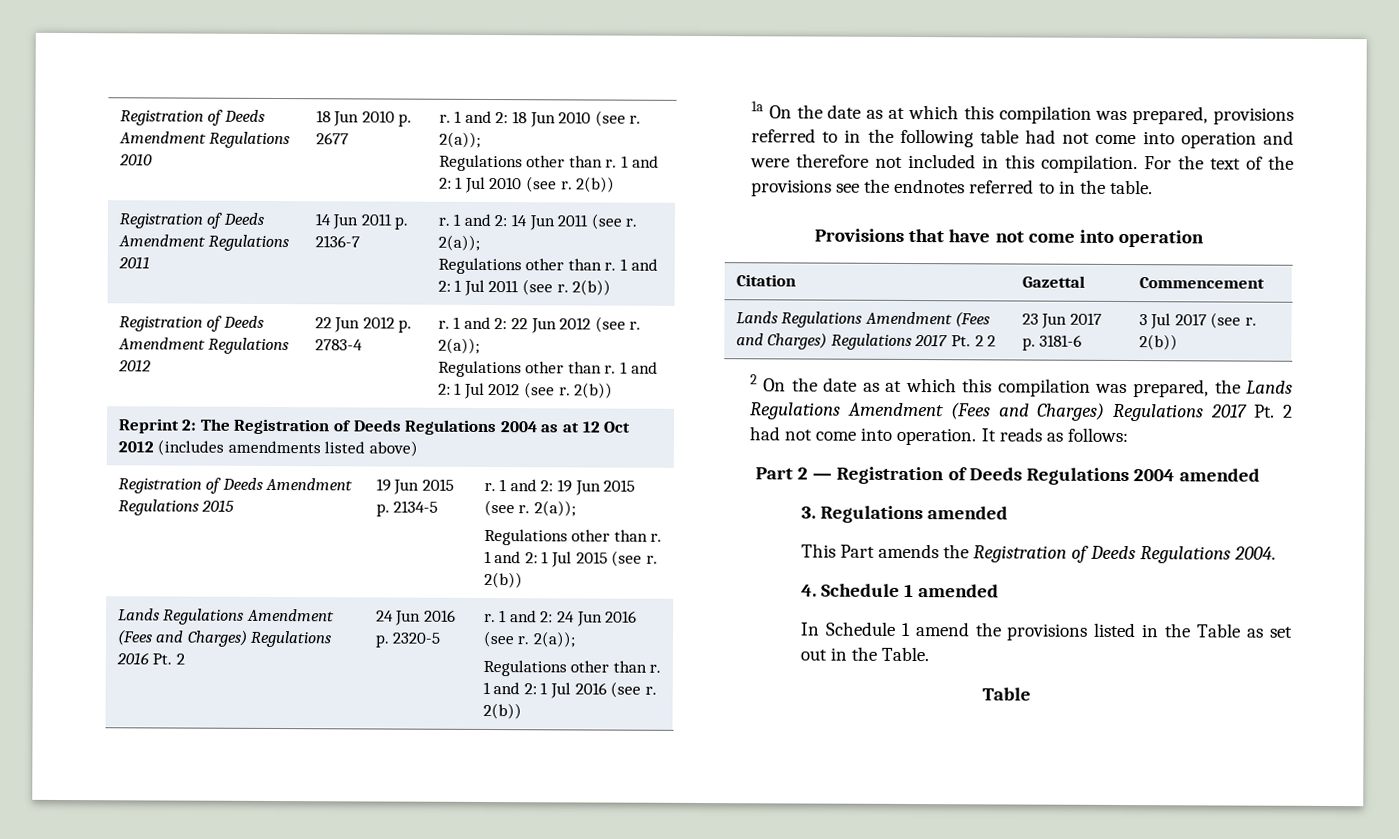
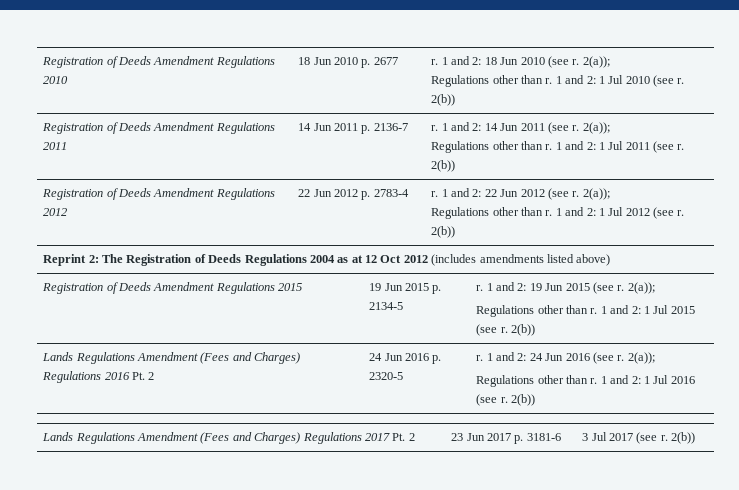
[750,101,1294,125] [750,128,1294,149] [749,153,1294,174] [750,178,1153,197] [814,228,1204,248] [735,274,796,287] [1021,275,1085,288] [1138,277,1265,289] // 1a On the date as at which this compilation was prepared, provisions referred to in the following table had not come into operation and were therefore not included in this compilation. For the text of the provisions see the endnotes referred to in the table. // Provisions that have not come into operation // Citation | Gazettal | Commencement -> (536, 400) none
[987,335,997,347] 2 -> (415, 437) none
[749,374,1293,398] [749,402,1293,422] [748,426,1128,446] [754,466,1261,486] [800,505,1009,524] [800,543,1276,564] [800,583,1000,598] [799,621,1293,641] [799,646,930,662] [982,687,1031,701] // 2 On the date as at which this compilation was prepared, the Lands Regulations Amendment (Fees and Charges) Regulations 2017 Pt. 2 had not come into operation. It reads as follows: // Part 2 — Registration of Deeds Regulations 2004 amended // 3. Regulations amended // This Part amends the Registration of Deeds Regulations 2004. // 4. Schedule 1 amended // In Schedule 1 amend the provisions listed in the Table as set out in the Table. // Table -> (696, 438) none

